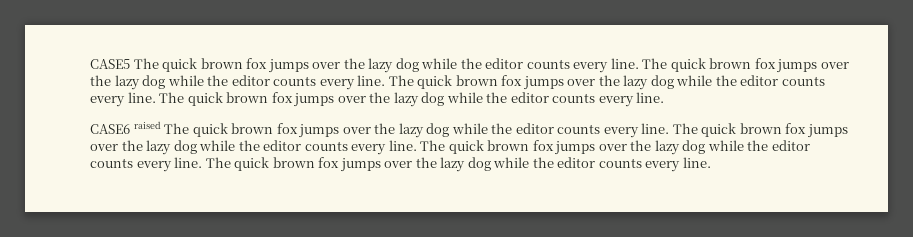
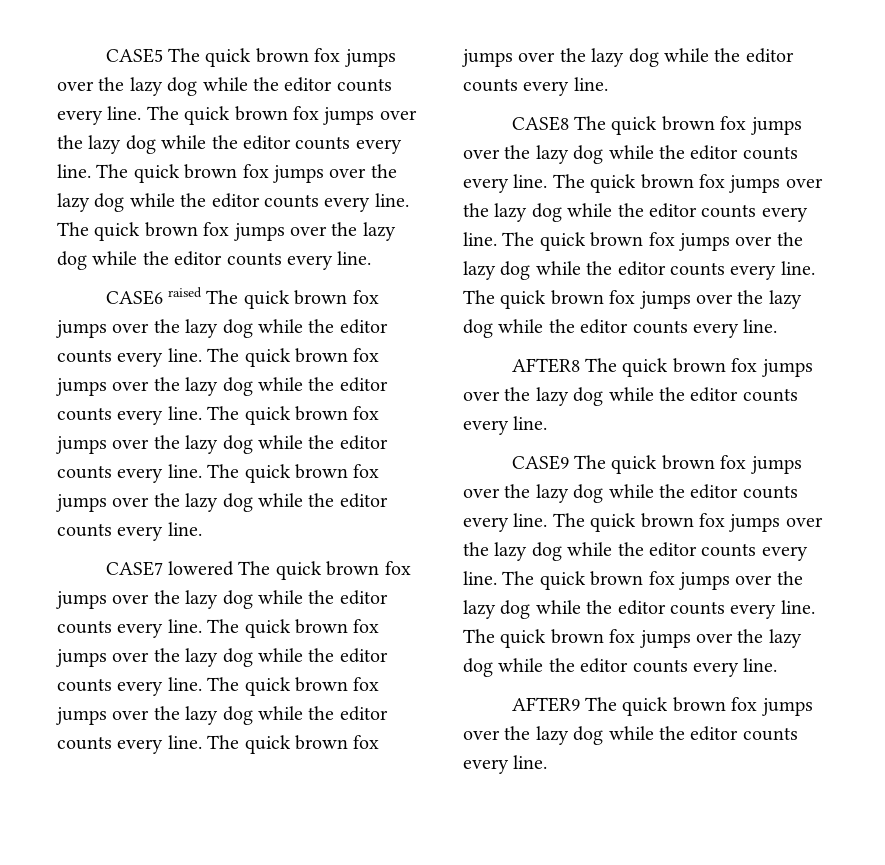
(711, 162) none -> [105,561,411,580] [56,590,388,609] [57,619,380,638] [56,648,388,667] [57,677,380,696] [56,706,388,725] [57,735,380,754] [462,48,794,67] [463,77,608,96] [511,116,802,135] [463,145,798,164] [463,174,823,193] [463,203,808,222] [463,232,803,251] [463,261,815,280] [463,290,802,309] [463,319,778,338] [511,358,813,377] [463,387,798,406] [463,416,548,435] [511,455,802,474] [463,484,798,503] [463,513,823,532] [463,542,808,561] [463,571,803,590] [463,600,815,619] [463,629,802,648] [463,658,778,677] [511,697,813,716] [463,726,798,745] [463,755,548,774] // CASE7 lowered The quick brown fox jumps over the lazy dog while the editor counts every line. The quick brown fox jumps over the lazy dog while the editor counts every line. The quick brown fox jumps over the lazy dog while the editor counts every line. The quick brown fox jumps over the lazy dog while the editor counts every line. // CASE8 The quick brown fox jumps over the lazy dog while the editor counts every line. The quick brown fox jumps over the lazy dog while the editor counts every line. The quick brown fox jumps over the lazy dog while the editor counts every line. The quick brown fox jumps over the lazy dog while the editor counts every line. // AFTER8 The quick brown fox jumps over the lazy dog while the editor counts every line. // CASE9 The quick brown fox jumps over the lazy dog while the editor counts every line. The quick brown fox jumps over the lazy dog while the editor counts every line. The quick brown fox jumps over the lazy dog while the editor counts every line. The quick brown fox jumps over the lazy dog while the editor counts every line. // AFTER9 The quick brown fox jumps over the lazy dog while the editor counts every line.

